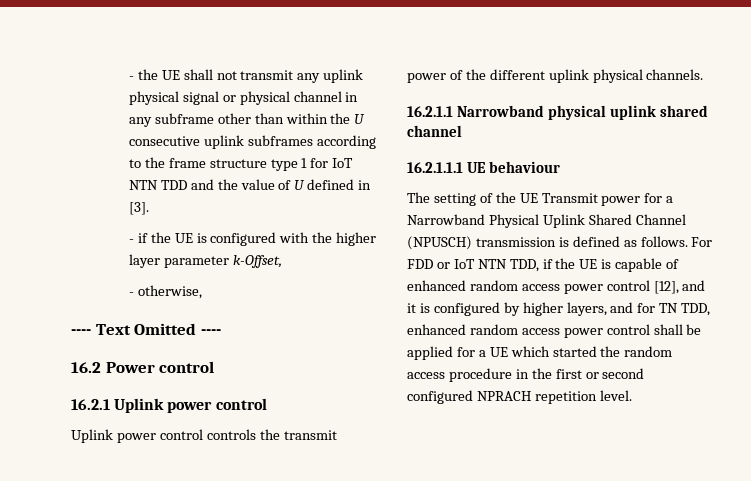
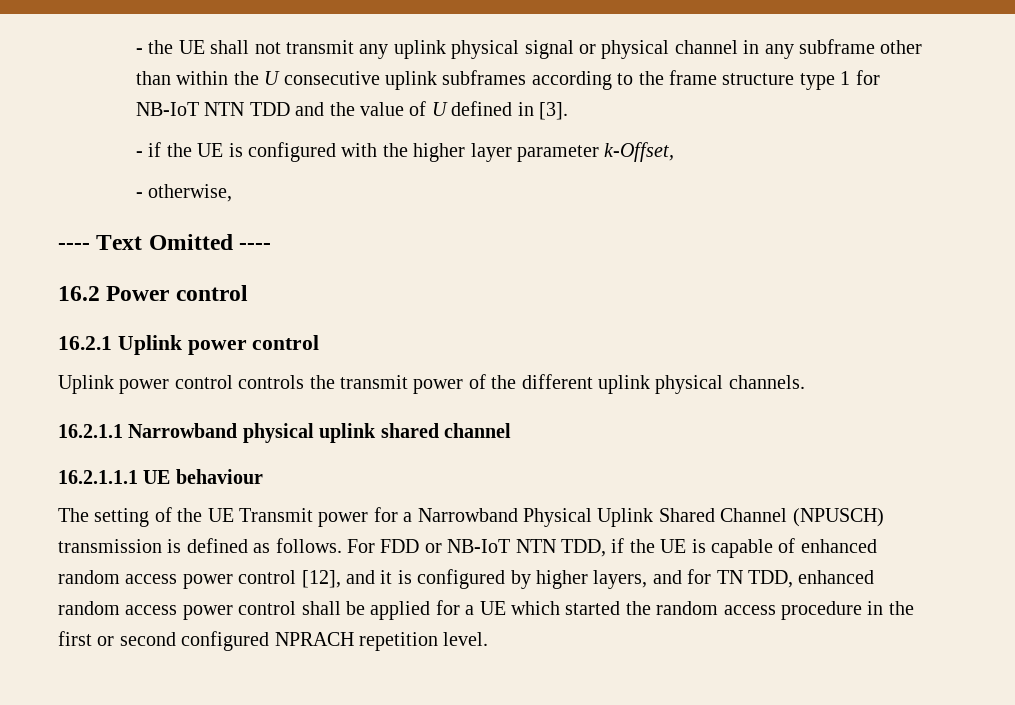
[332,158,354,168] IoT -> [136,102,200,116] NB-IoT
[453,259,475,269] IoT -> [447,539,511,553] NB-IoT

